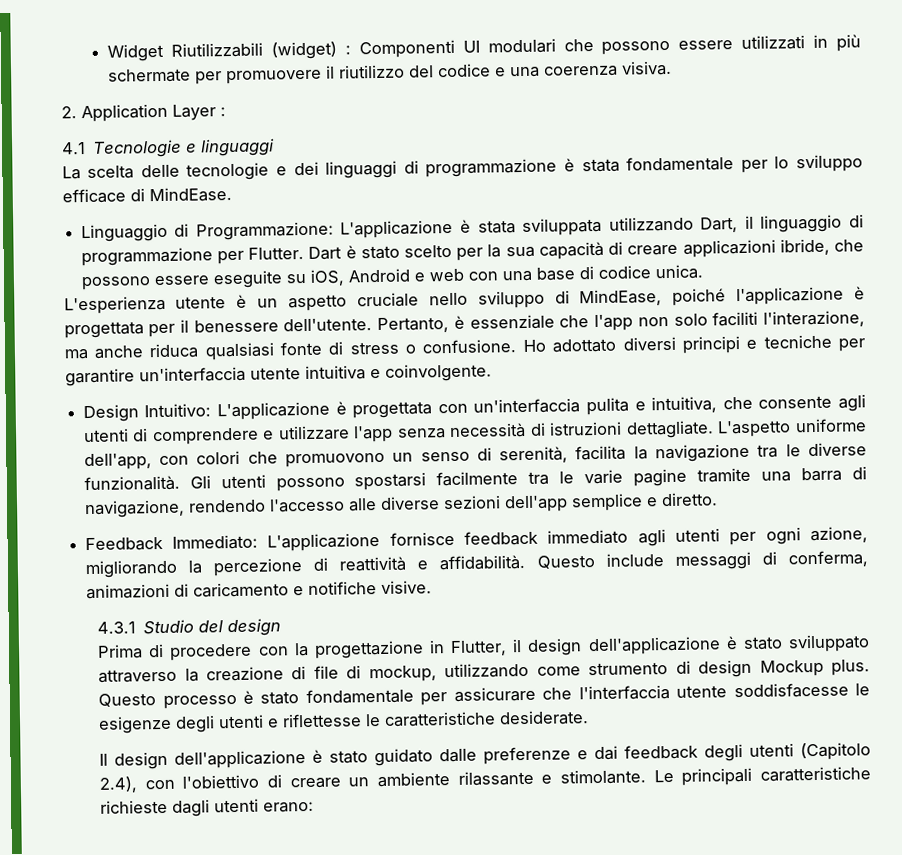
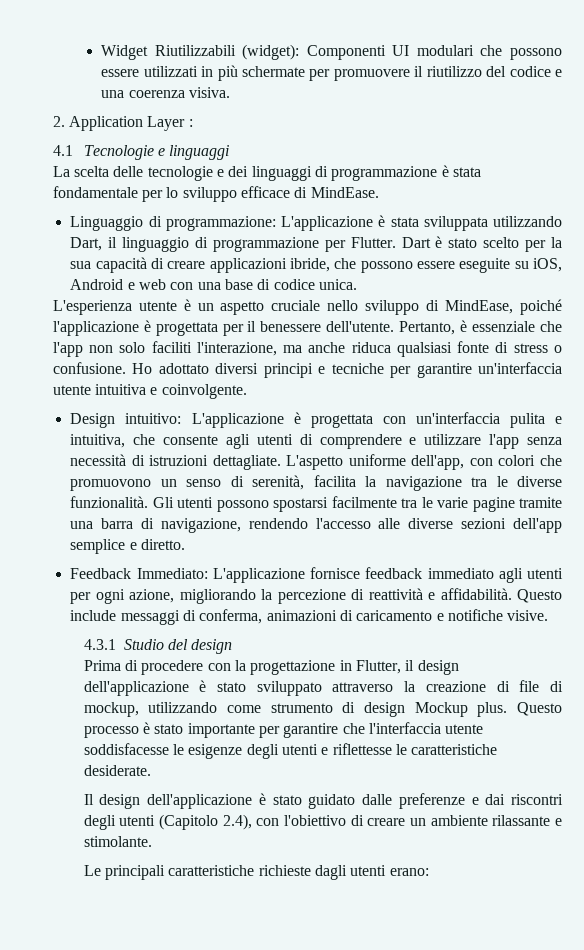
[271,41,351,60] (widget) : -> [242,44,300,60] (widget):
[195,221,334,241] Programmazione: -> [165,216,276,231] programmazione:
[144,403,212,418] Intuitivo: -> [125,413,182,424] intuitivo:
[305,686,536,706] fondamentale per assicurare -> [187,723,339,738] importante per garantire
[624,744,699,760] feedback -> [510,794,563,805] riscontri
(647, 777) none -> (152, 841) //

